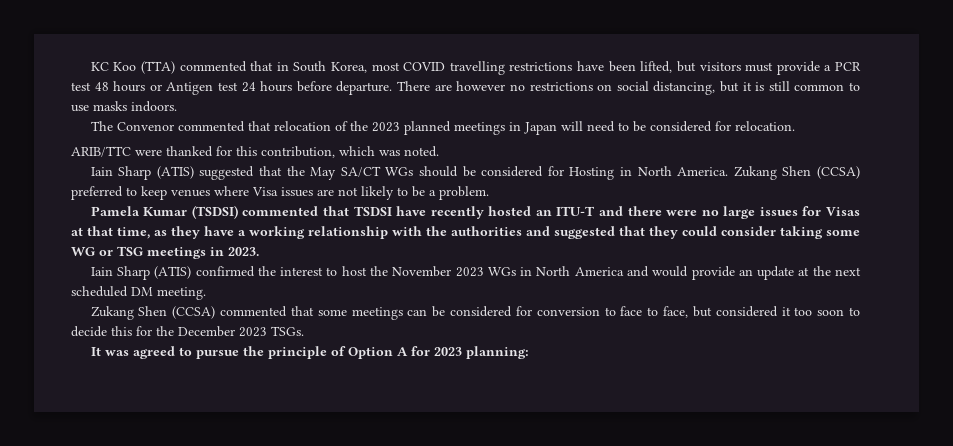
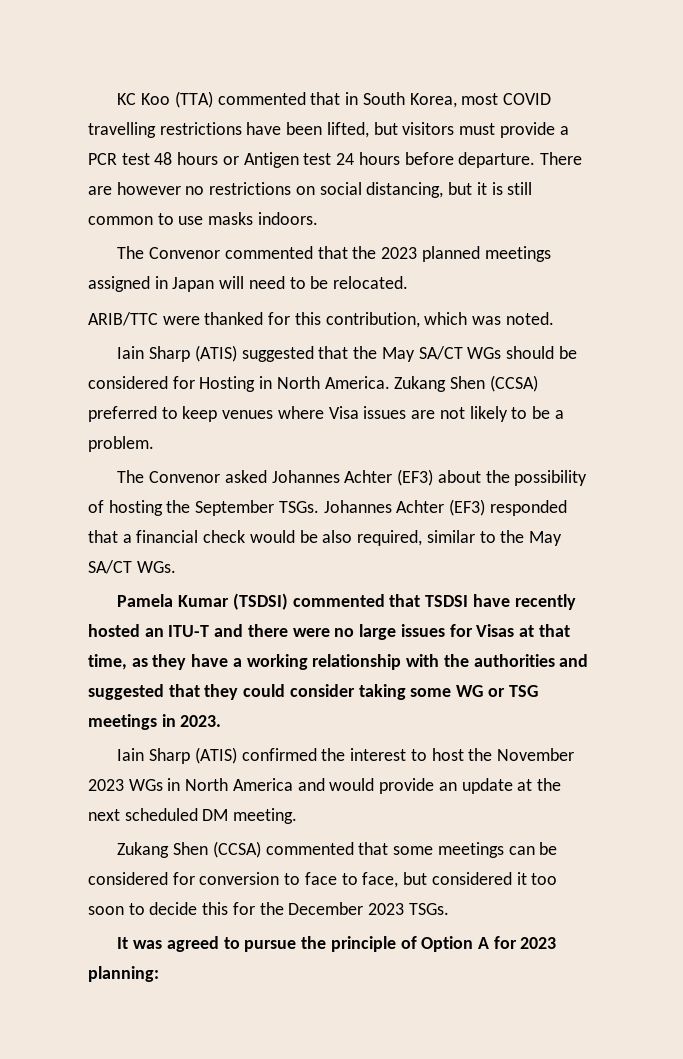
[273,121,348,131] relocation of -> (348, 252) none
(505, 128) none -> [88,276,150,292] assigned
[649,121,795,132] considered for relocation. -> [333,276,409,289] relocated.
(489, 193) none -> [117,469,588,486] [88,499,567,516] [88,530,562,546] [88,560,176,574] // The Convenor asked Johannes Achter (EF3) about the possibility of hosting the September TSGs. Johannes Achter (EF3) responded that a financial check would be also required, similar to the May SA/CT WGs.

